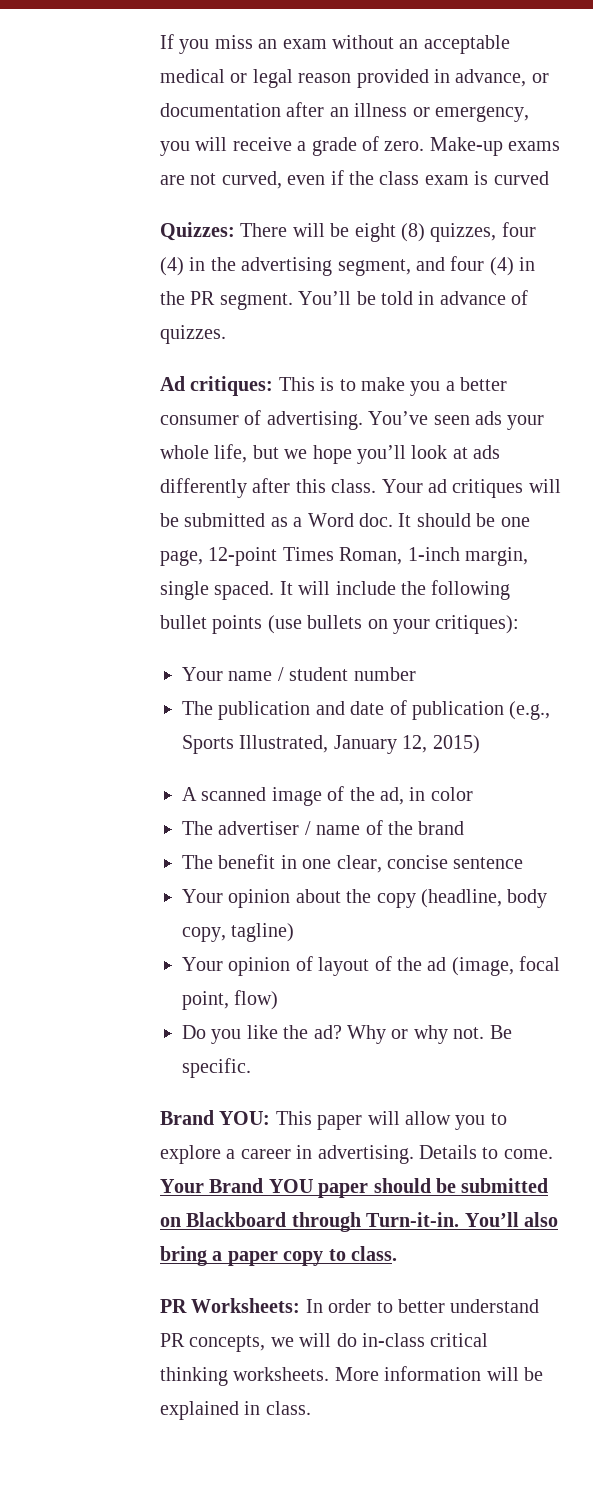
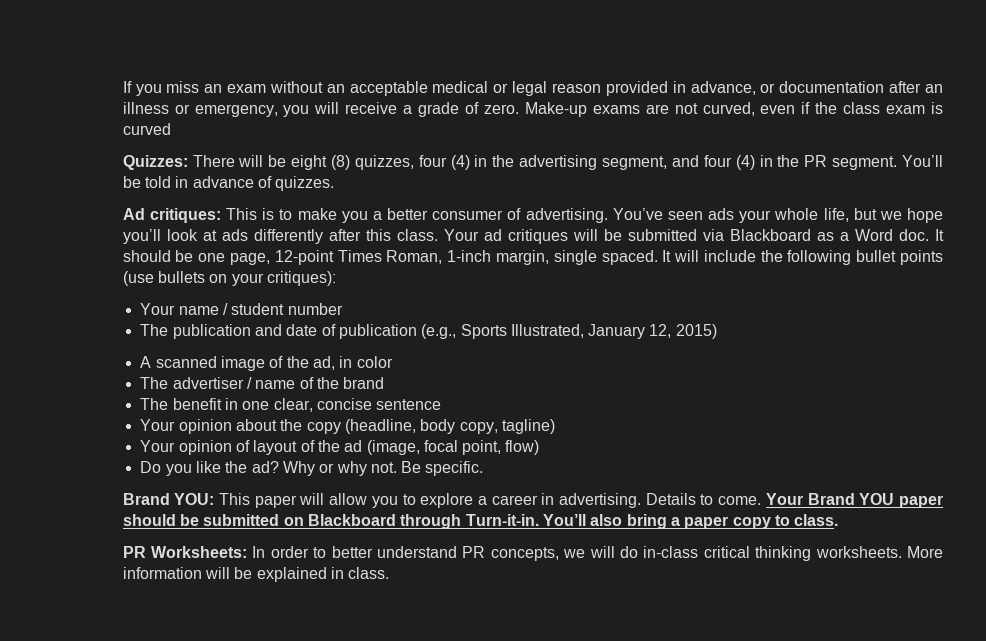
(266, 520) none -> [702,229,811,241] via Blackboard

